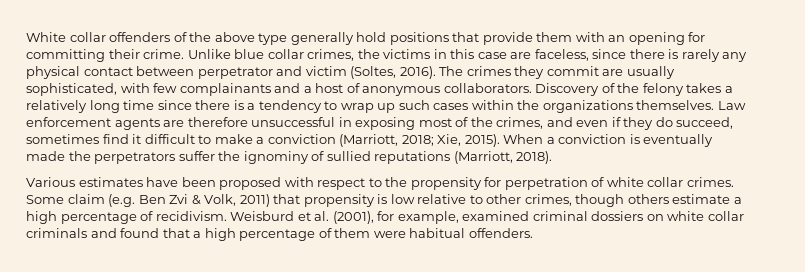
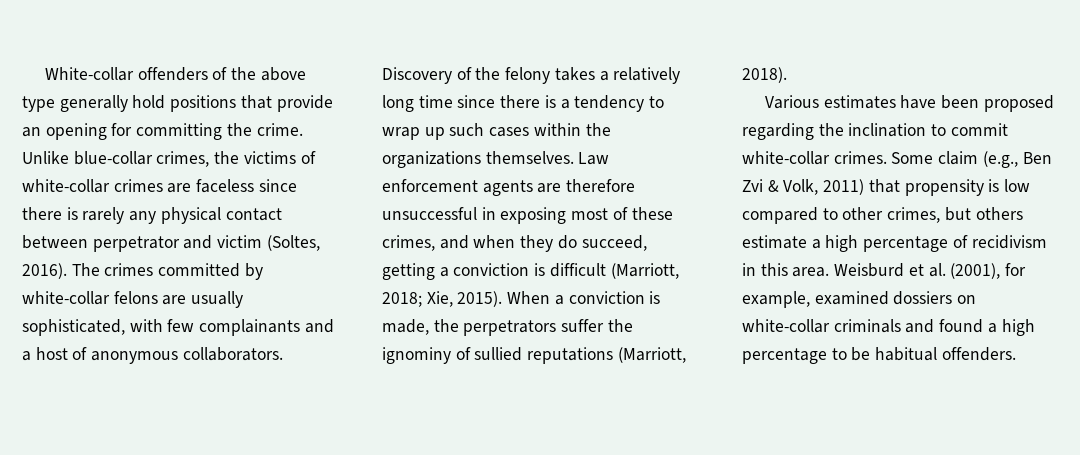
[26,32,106,42] White collar -> [44,67,134,81] White-collar
[536,32,605,42] them with -> (333, 103) none
[108,49,140,59] their -> [226,123,252,136] the
[234,49,304,59] blue collar -> [73,151,153,165] blue-collar
[433,49,589,61] in this case are faceless, -> [300,151,316,164] [22,179,255,193] of white-collar crimes are faceless
[514,66,599,79] they commit -> [158,263,263,280] [22,291,158,305] committed by white-collar felons
[470,117,493,127] the -> [631,207,673,220] these
[576,117,621,127] even if -> [473,235,516,248] when
[26,134,336,144] sometimes find it difficult to make a conviction -> [382,263,606,280] getting a conviction is difficult
[643,134,714,147] [26,151,65,161] eventually made -> [382,319,429,335] made,
[284,177,684,190] with respect to the propensity for perpetration of white collar -> [742,123,1008,140] [742,151,830,165] regarding the inclination to commit white-collar
[108,194,136,207] (e.g. -> [982,151,1018,168] (e.g.,
[417,194,467,204] relative -> [742,207,818,224] compared
[575,194,625,207] though -> [944,207,971,221] but
[155,211,227,221] recidivism. -> [971,235,1047,249] [742,263,830,277] recidivism in this area.
[532,211,588,221] criminal -> (889, 298) none
[667,211,744,221] white collar -> [742,319,830,333] white-collar
[162,228,406,241] that a high percentage of them were -> [987,319,1035,336] [742,347,871,364] a high percentage to be

